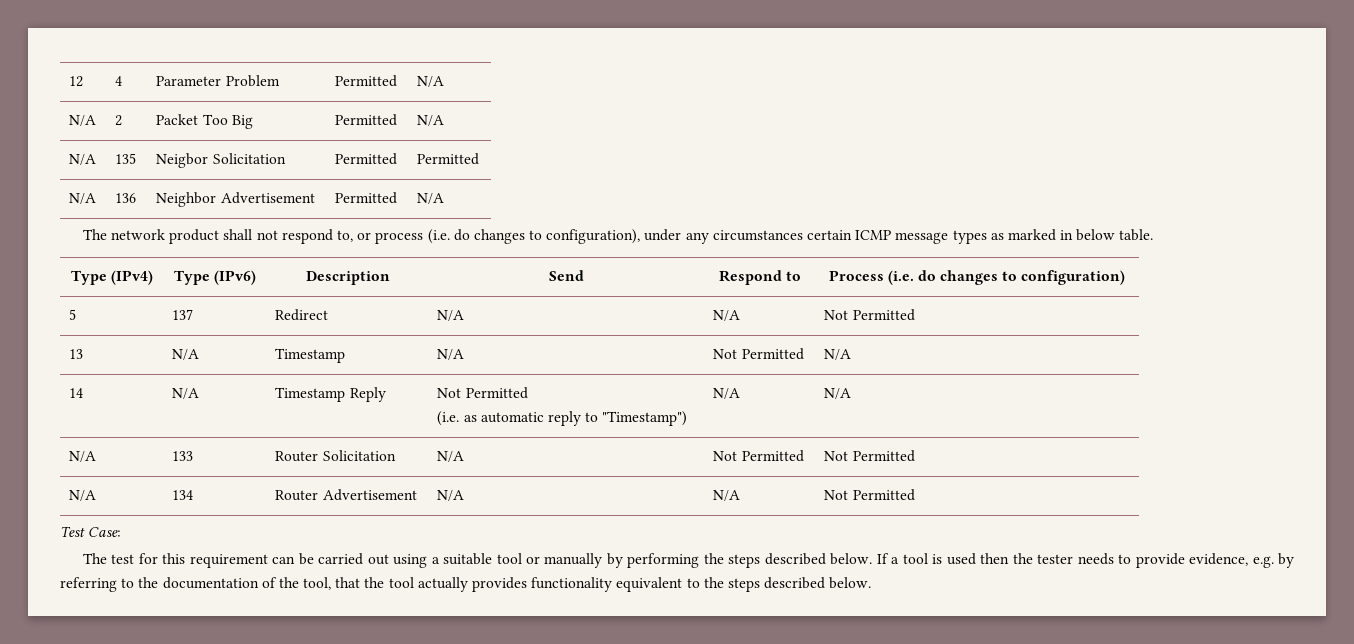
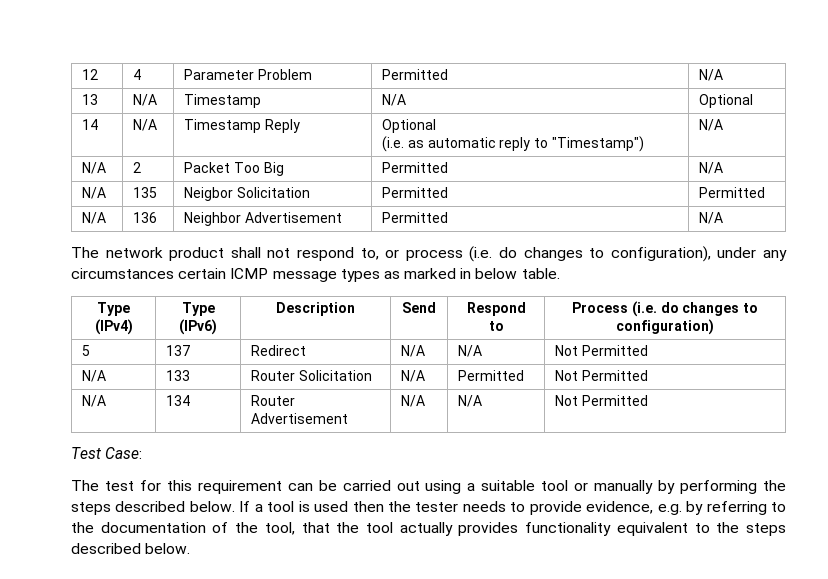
(445, 81) none -> [82,94,99,105] [133,94,158,106] [184,94,262,108] [382,94,407,106] [699,94,754,108] [82,119,99,130] [133,119,158,131] [184,119,300,133] [382,119,437,133] [382,136,644,152] [699,119,724,131] // 13 | N/A | Timestamp | N/A | Optional // 14 | N/A | Timestamp Reply | Optional // (i.e. as automatic reply to "Timestamp") | N/A
[69,349,84,359] [172,349,200,360] [275,348,346,363] [437,349,465,360] [713,348,804,360] [824,349,852,360] [69,388,84,398] [172,388,200,399] [275,387,386,402] [437,387,528,399] [437,411,688,426] [713,388,741,399] [824,388,852,399] // 13 | N/A | Timestamp | N/A | Not Permitted | N/A // 14 | N/A | Timestamp Reply | Not Permitted // (i.e. as automatic reply to "Timestamp") | N/A | N/A -> (648, 350) none
[713,451,738,461] Not -> (426, 376) none

